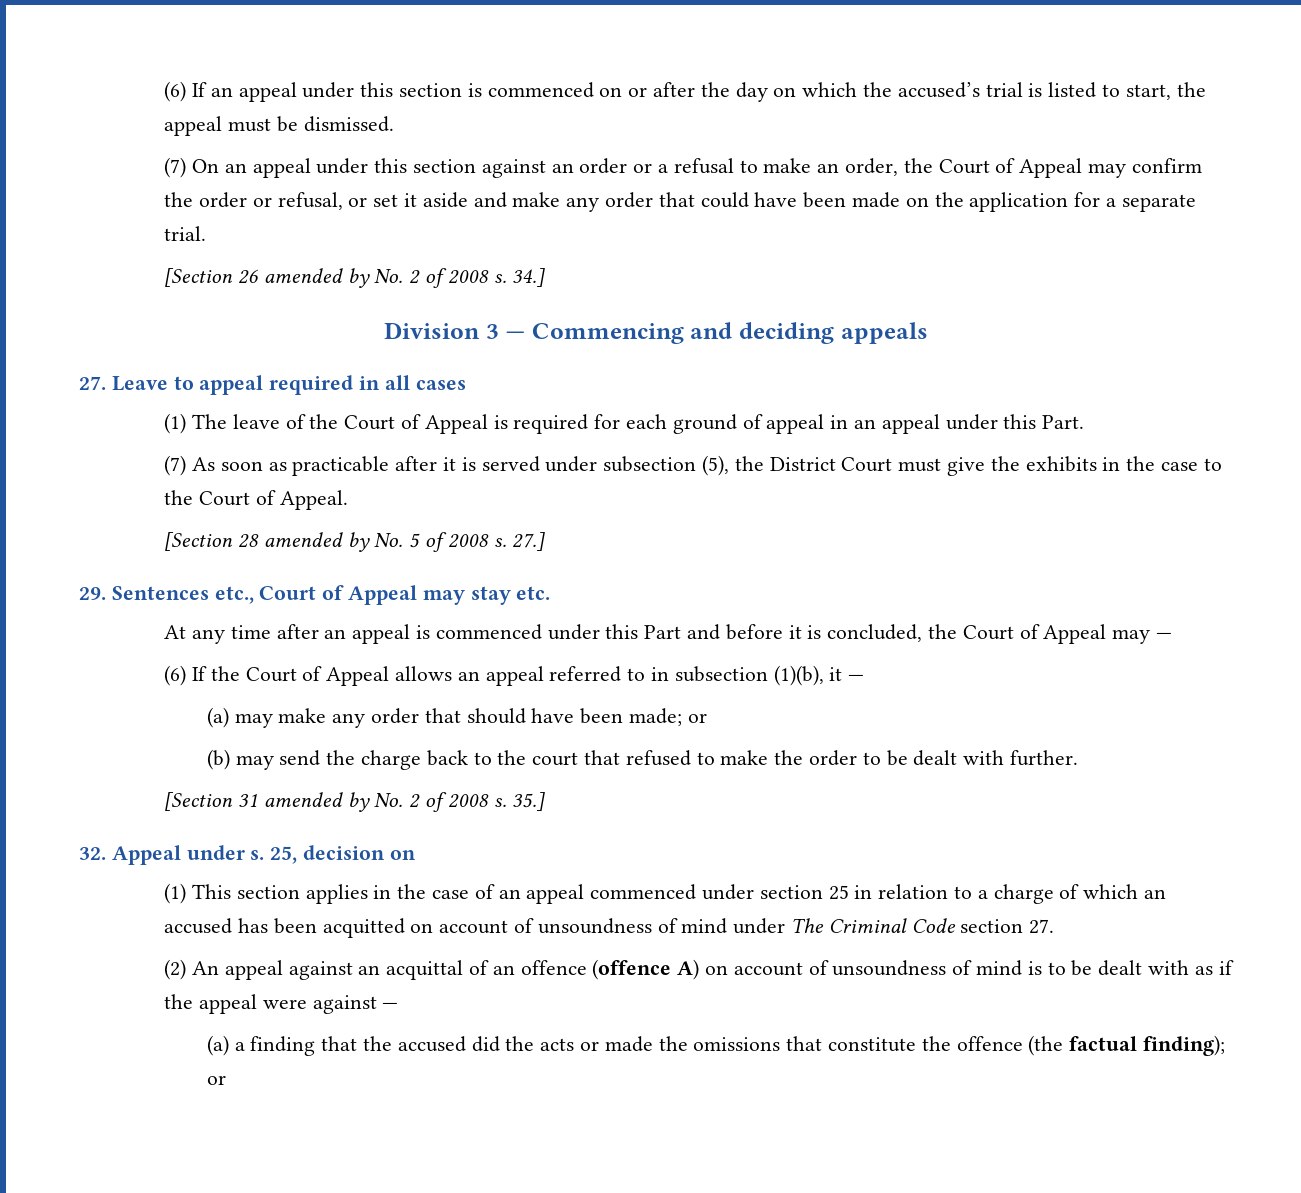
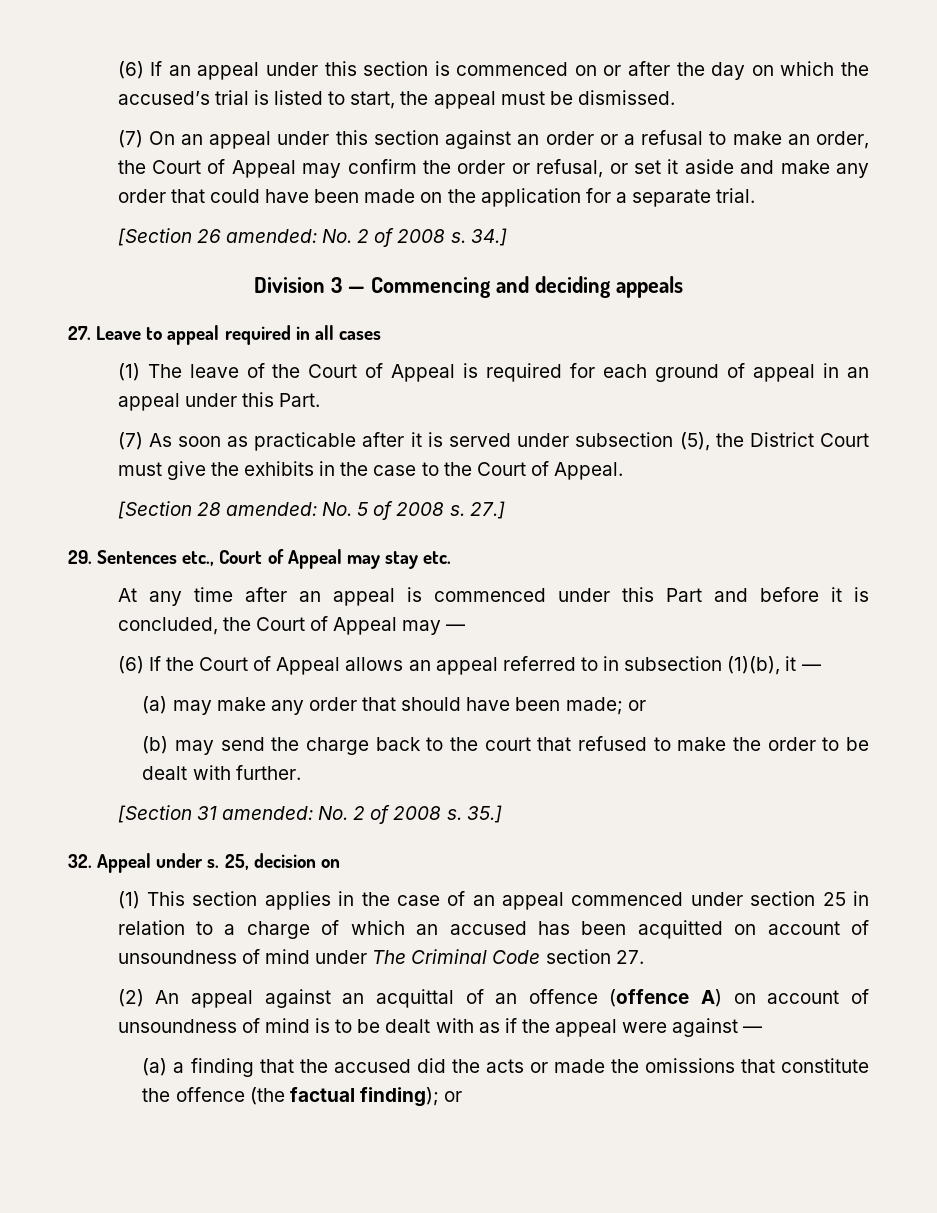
[263,268,370,288] amended by -> [225,229,317,243] amended:
[263,532,370,552] amended by -> [225,502,317,516] amended:
[263,792,370,812] amended by -> [221,806,313,820] amended:

